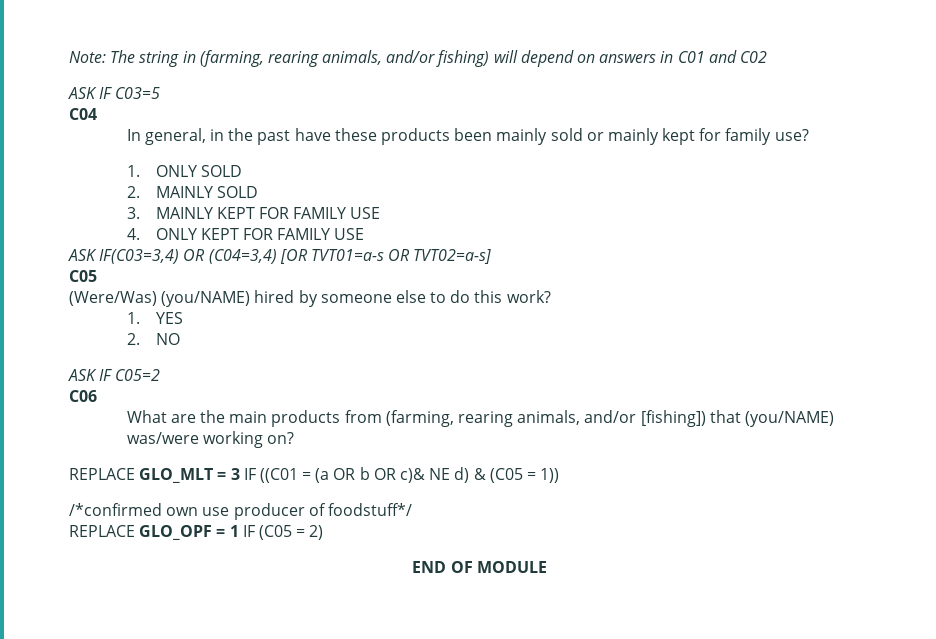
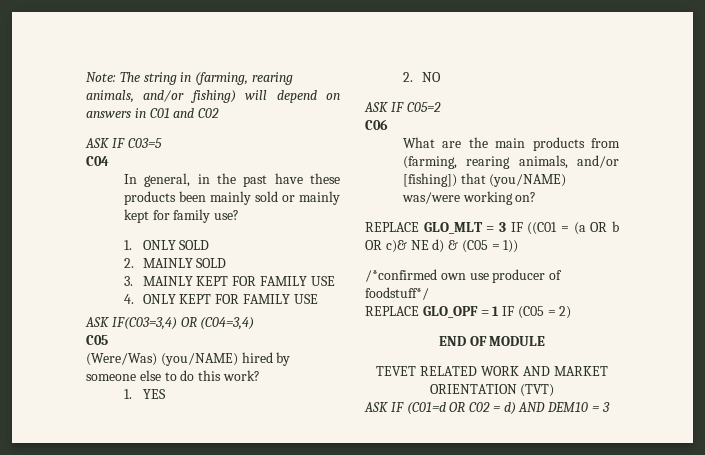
[279,249,492,264] [OR TVT01=a-s OR TVT02=a-s] -> (255, 323) none
(547, 567) none -> [376,366,608,376] [429,384,555,397] [364,402,610,415] // TEVET RELATED WORK AND MARKET ORIENTATION (TVT) // ASK IF (C01=d OR C02 = d) AND DEM10 = 3

